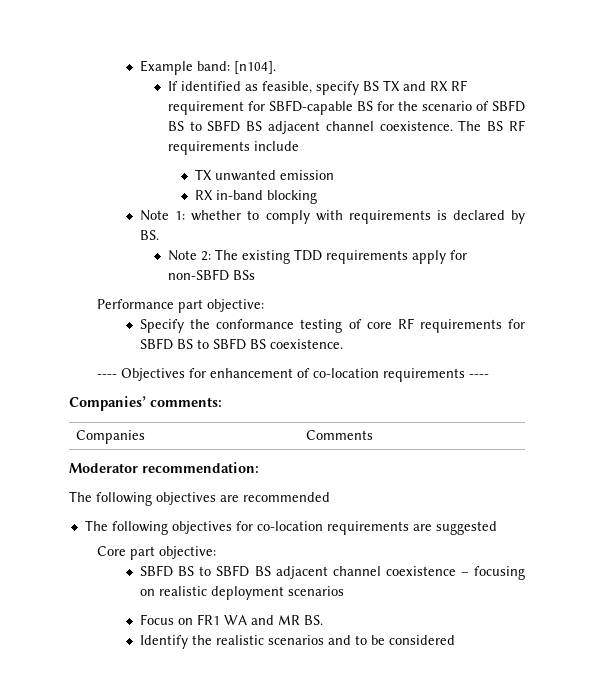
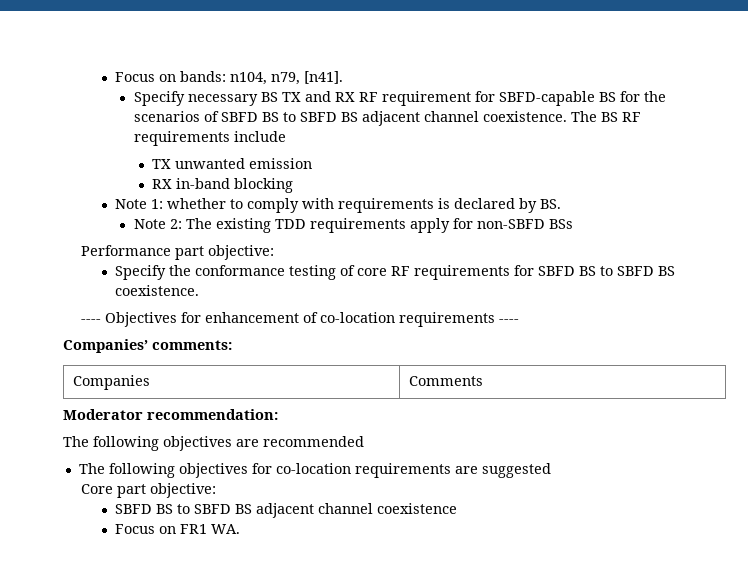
[140,60,277,75] [167,81,359,95] Example band: [n104]. // If identified as feasible, specify -> [115,71,344,85] [133,91,258,106] Focus on bands: n104, n79, [n41]. // Specify necessary
[421,101,472,111] scenario -> [133,111,200,122] scenarios
[460,566,525,580] [140,586,345,600] [140,614,324,625] [140,635,456,649] – focusing on realistic deployment scenarios // Focus on FR1 WA and MR BS. // Identify the realistic scenarios and to be considered -> [115,524,241,534] // Focus on FR1 WA.

